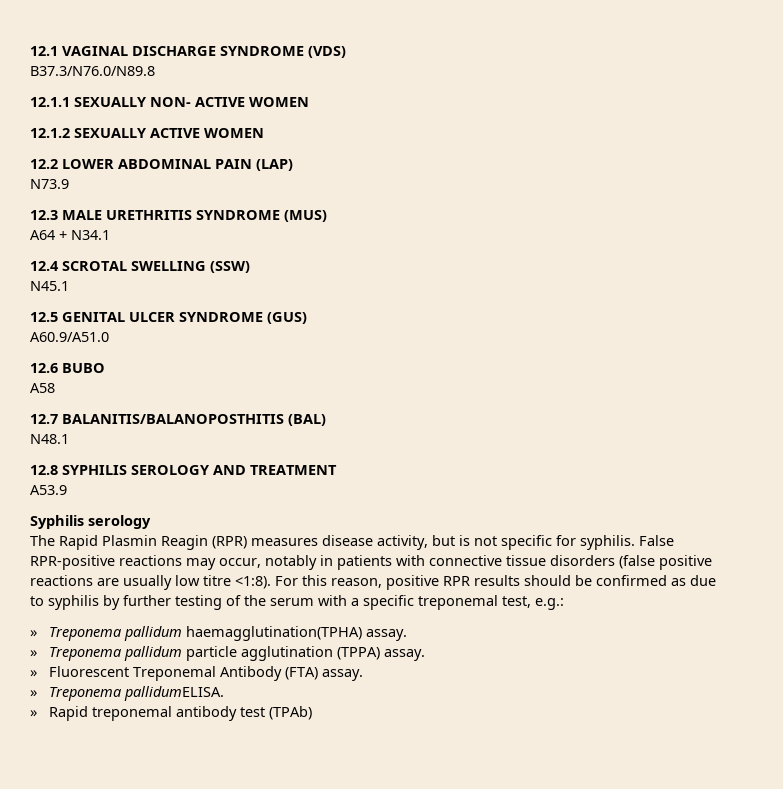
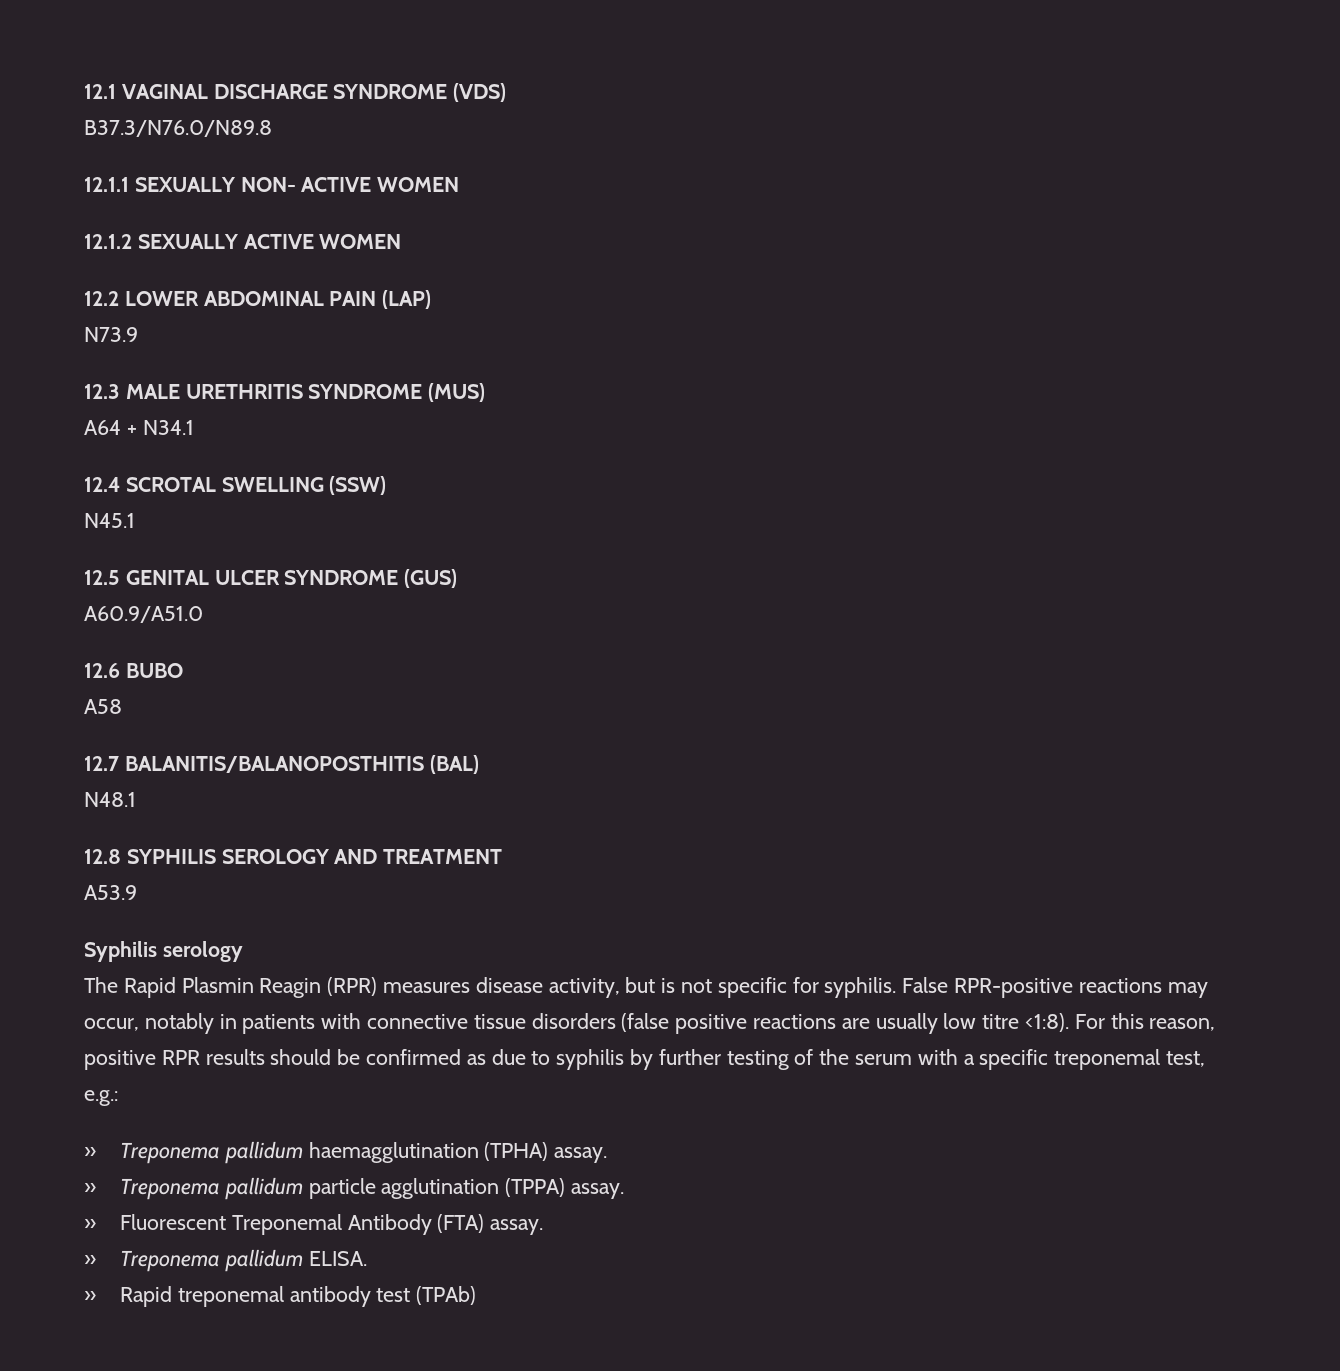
[185,626,362,641] haemagglutination(TPHA) -> [308,1142,549,1163] haemagglutination (TPHA)
[123,686,224,701] pallidumELISA. -> [224,1249,367,1272] pallidum ELISA.

